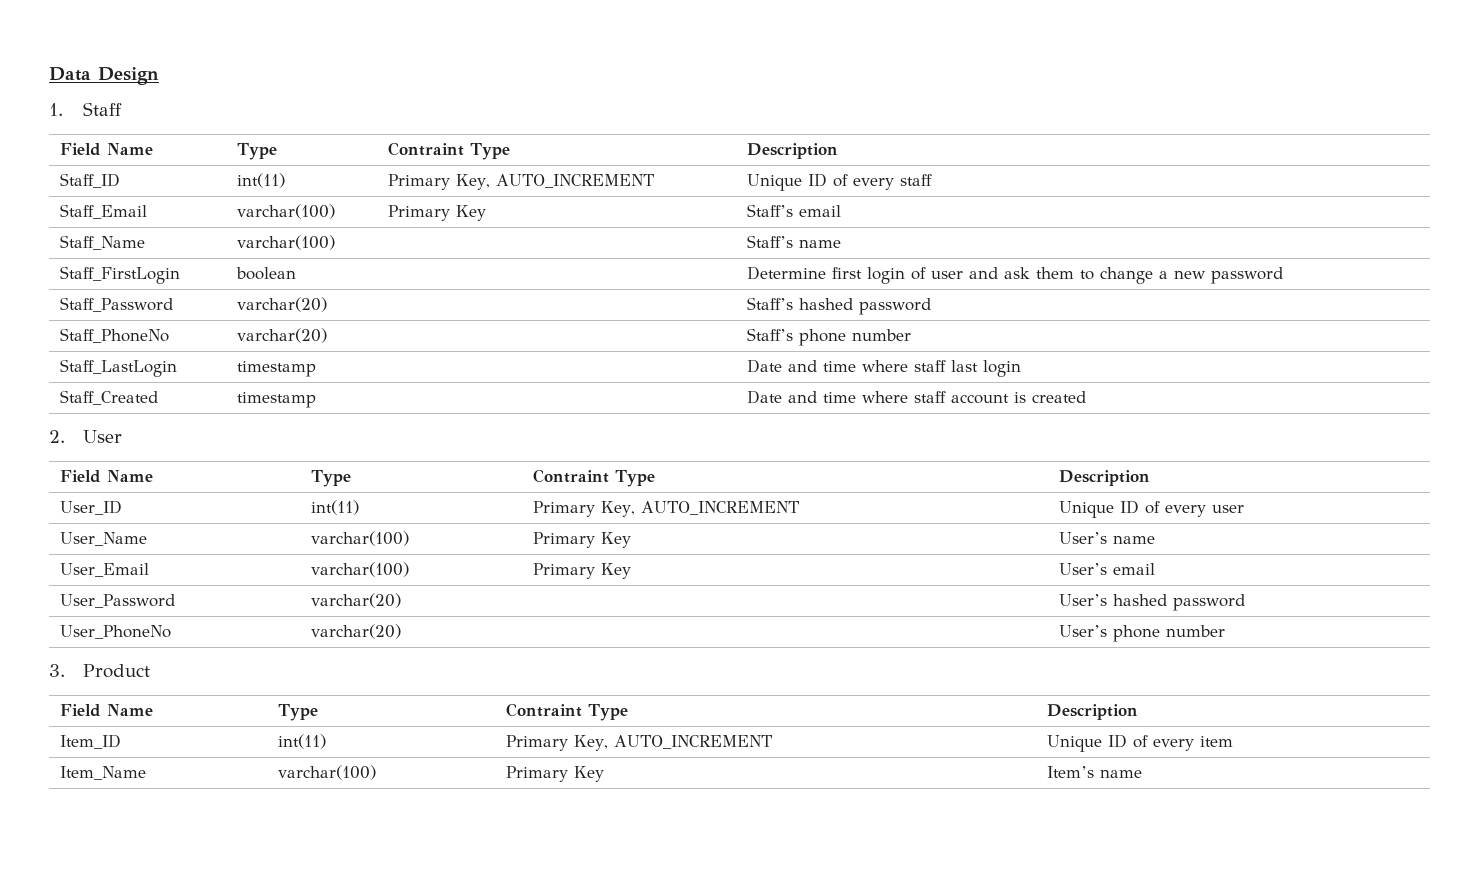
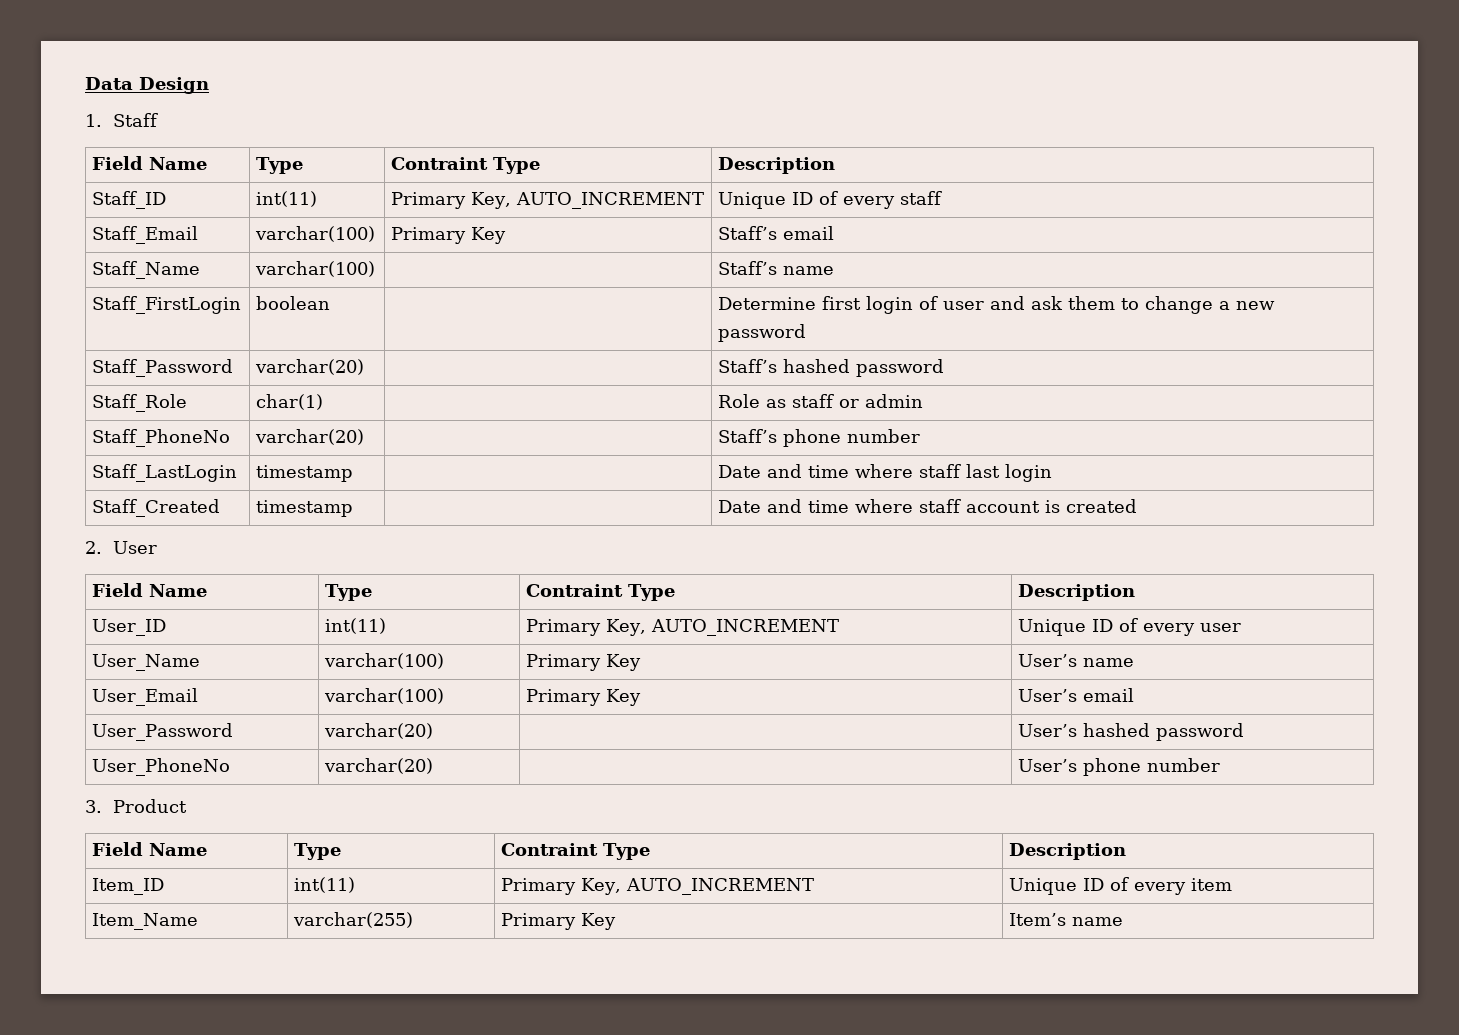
(932, 306) none -> [92,394,188,412] [256,394,324,410] [718,394,924,408] // Staff_Role | char(1) | | Role as staff or admin
[278,765,377,780] varchar(100) -> [293,912,414,928] varchar(255)

